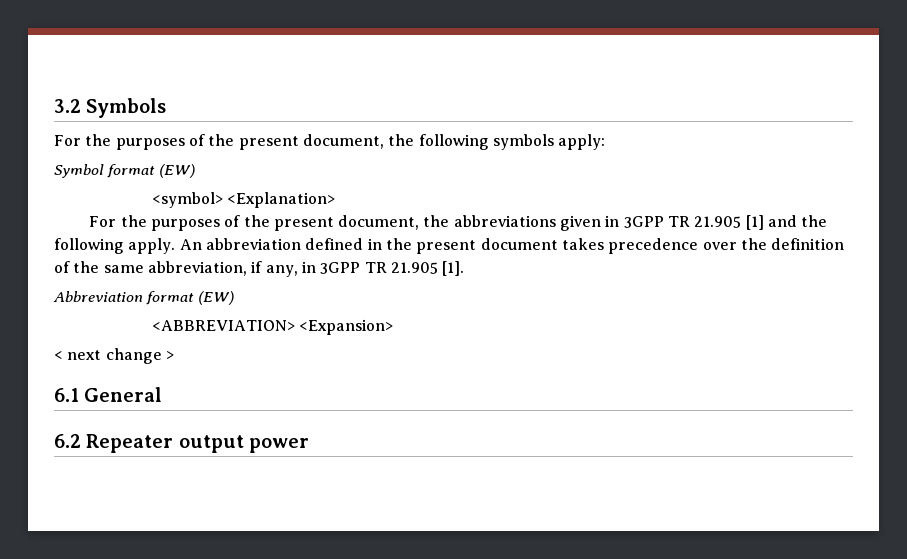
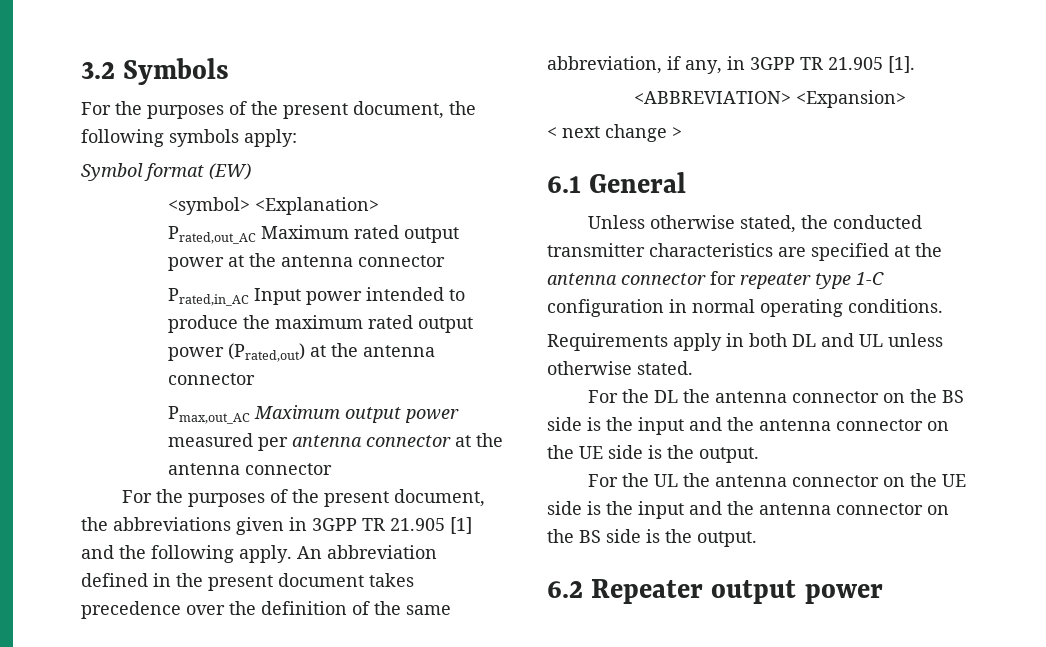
(335, 200) none -> [167,225,459,244] [167,253,445,271] [167,287,465,306] [167,315,473,333] [167,343,435,362] [167,373,255,385] [167,405,459,424] [167,433,503,451] [167,463,332,475] // Prated,out_AC Maximum rated output power at the antenna connector // Prated,in_AC Input power intended to produce the maximum rated output power (Prated,out) at the antenna connector // Pmax,out_AC Maximum output power measured per antenna connector at the antenna connector
[53,291,234,305] // Abbreviation format (EW) -> (915, 64) none
(163, 394) none -> [587,215,922,233] [547,243,942,261] [547,271,884,289] [547,299,943,317] [547,333,943,351] [547,361,693,375] [587,389,964,403] [547,417,949,435] [547,445,759,463] [587,473,966,487] [547,501,949,519] [547,529,757,547] // Unless otherwise stated, the conducted transmitter characteristics are specified at the antenna connector for repeater type 1-C configuration in normal operating conditions. // Requirements apply in both DL and UL unless otherwise stated. // For the DL the antenna connector on the BS side is the input and the antenna connector on the UE side is the output. // For the UL the antenna connector on the UE side is the input and the antenna connector on the BS side is the output.

